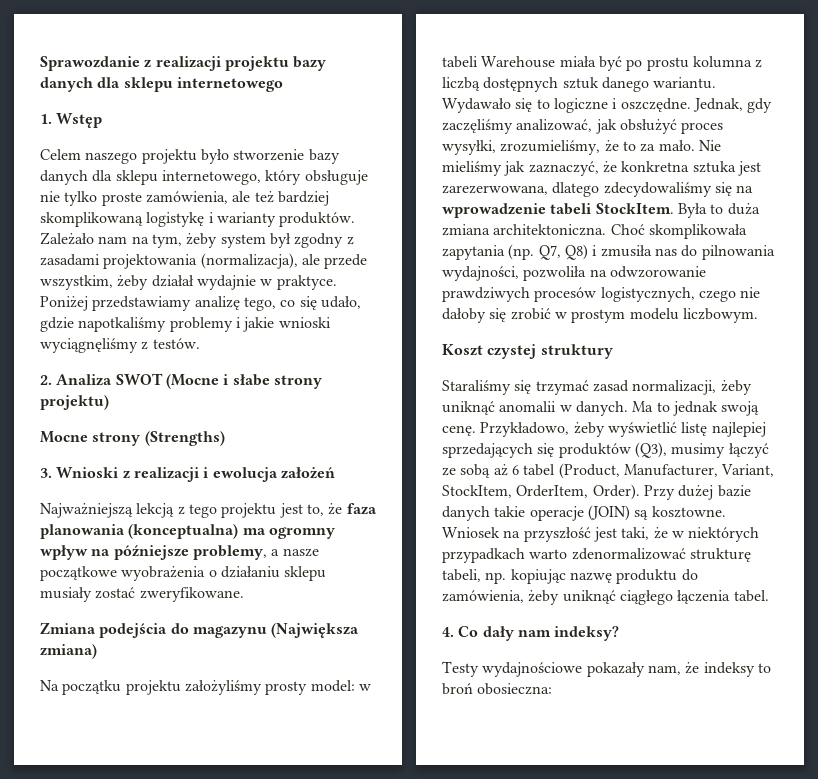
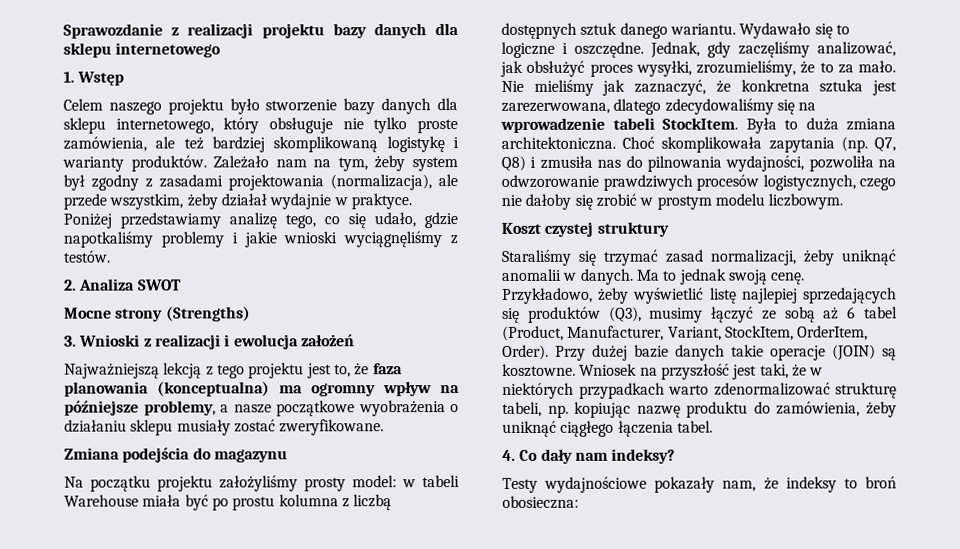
[165,374,322,389] [40,395,109,410] (Mocne i słabe strony projektu) -> (182, 285) none
[271,623,360,638] [40,644,97,659] (Największa zmiana) -> (288, 456) none

